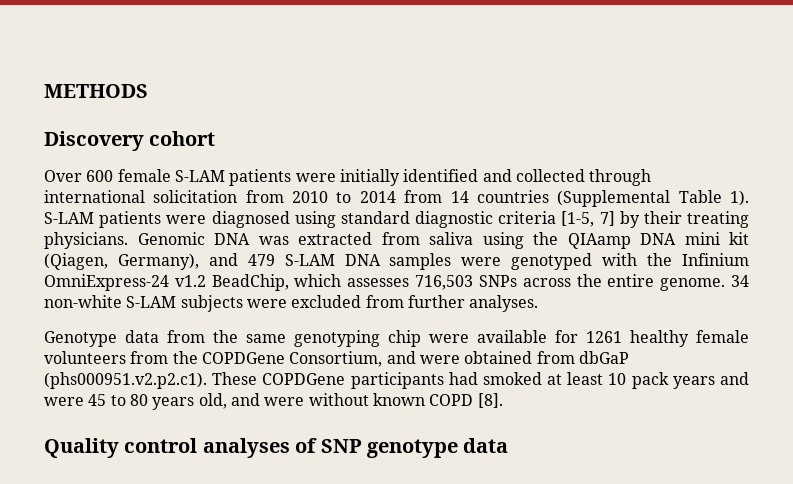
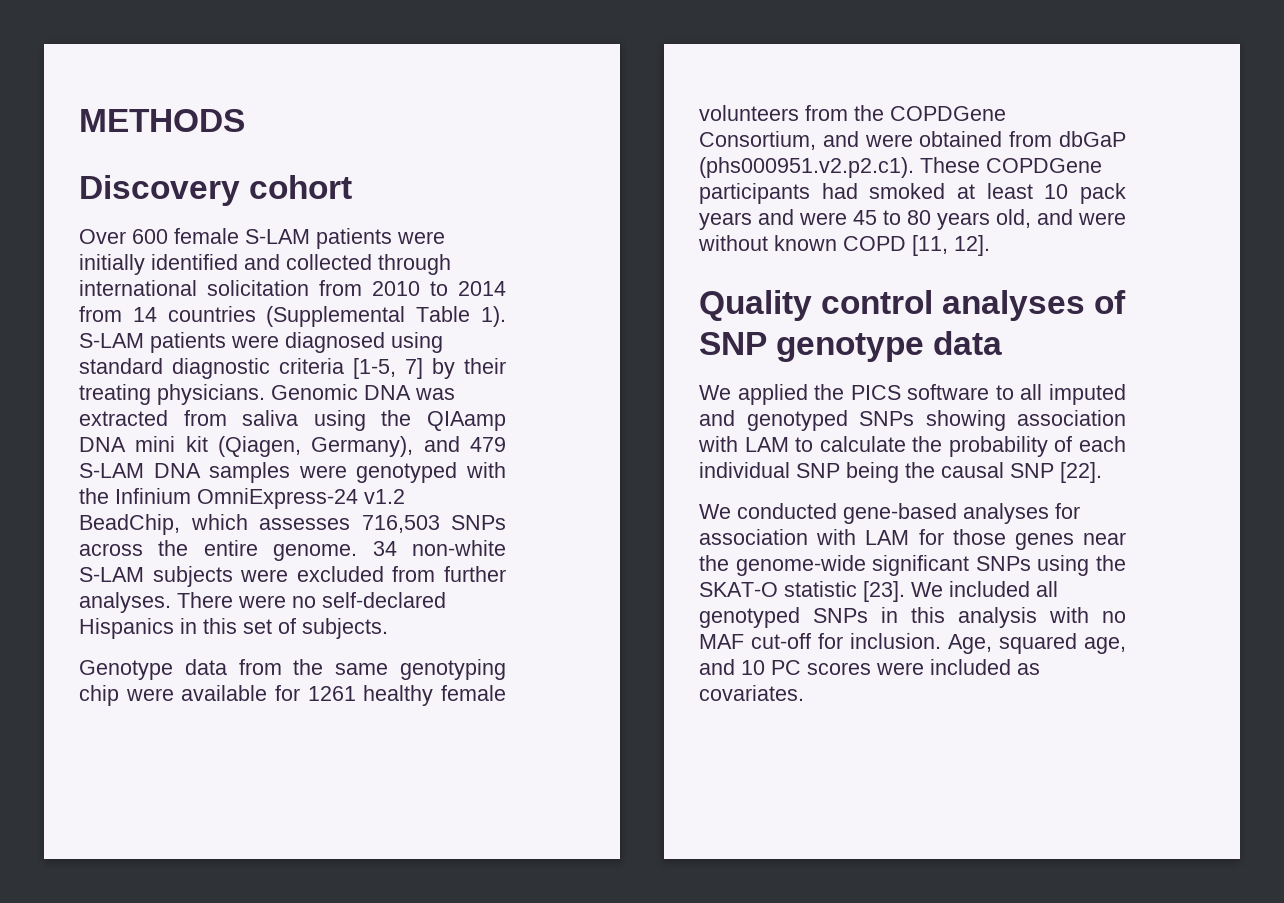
(539, 303) none -> [177,592,446,608] [79,618,388,639] There were no self-declared Hispanics in this set of subjects.
[477,393,503,408] [8]. -> [912,235,990,256] [11, 12].
(509, 445) none -> [699,384,1126,405] [699,410,1126,431] [698,436,1126,457] [699,462,1102,483] [699,503,1080,524] [699,529,1126,550] [699,555,1126,576] [699,581,1058,602] [699,607,1126,628] [699,633,1126,654] [699,659,1040,675] [699,685,804,701] // We applied the PICS software to all imputed and genotyped SNPs showing association with LAM to calculate the probability of each individual SNP being the causal SNP [22]. // We conducted gene-based analyses for association with LAM for those genes near the genome-wide significant SNPs using the SKAT-O statistic [23]. We included all genotyped SNPs in this analysis with no MAF cut-off for inclusion. Age, squared age, and 10 PC scores were included as covariates.

